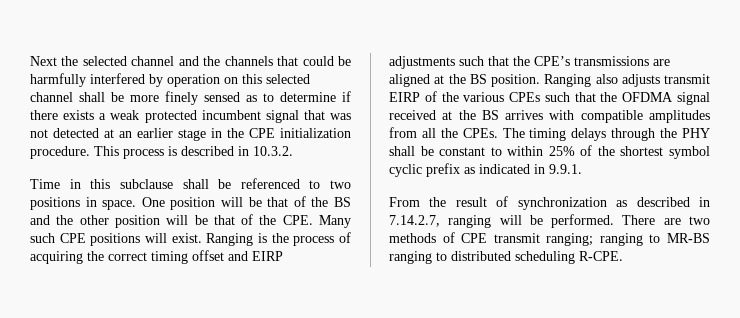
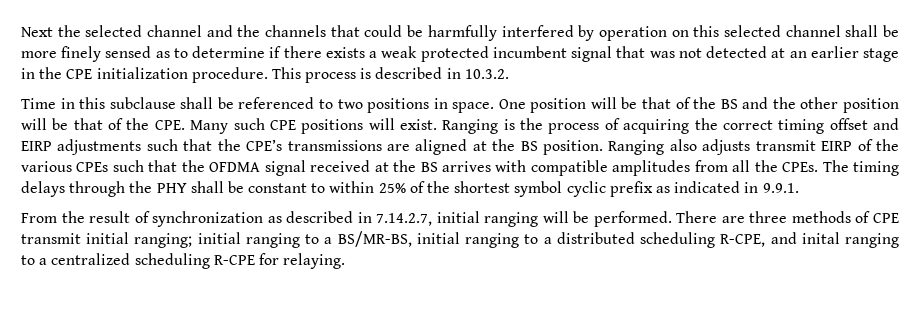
(440, 221) none -> [436,211,480,223] initial
[689,216,710,225] two -> [749,211,788,223] three
[546,233,710,246] [389,251,447,264] ranging; ranging to MR-BS ranging to -> [86,231,552,248] initial ranging; initial ranging to a BS/MR-BS, initial ranging to a
[579,251,623,261] R-CPE. -> [720,232,900,248] [21,253,346,269] R-CPE, and inital ranging to a centralized scheduling R-CPE for relaying.

